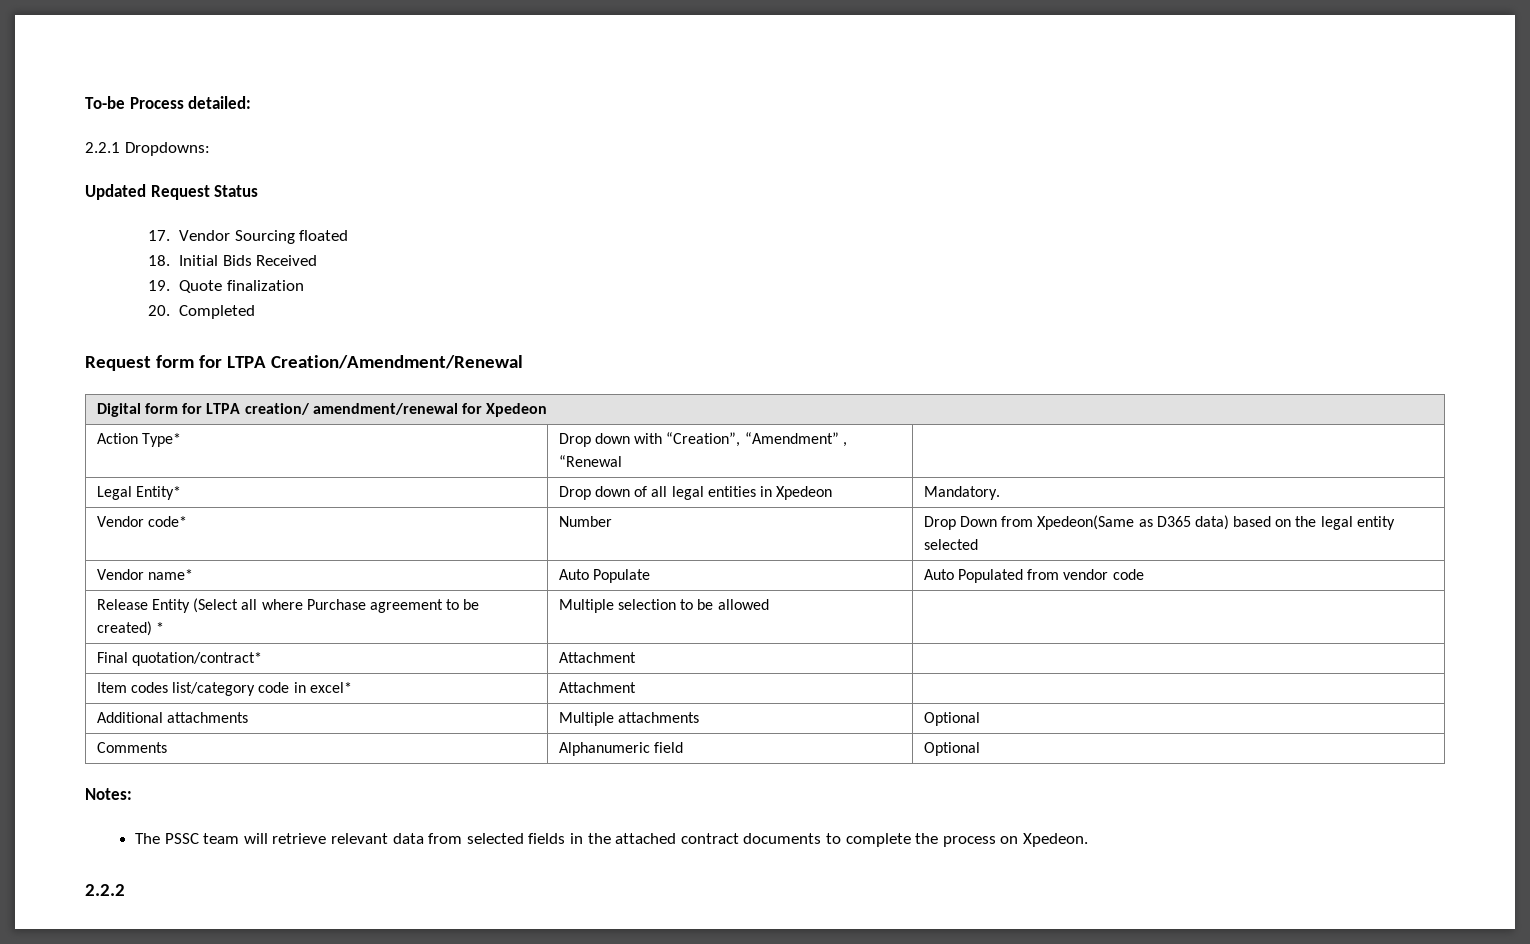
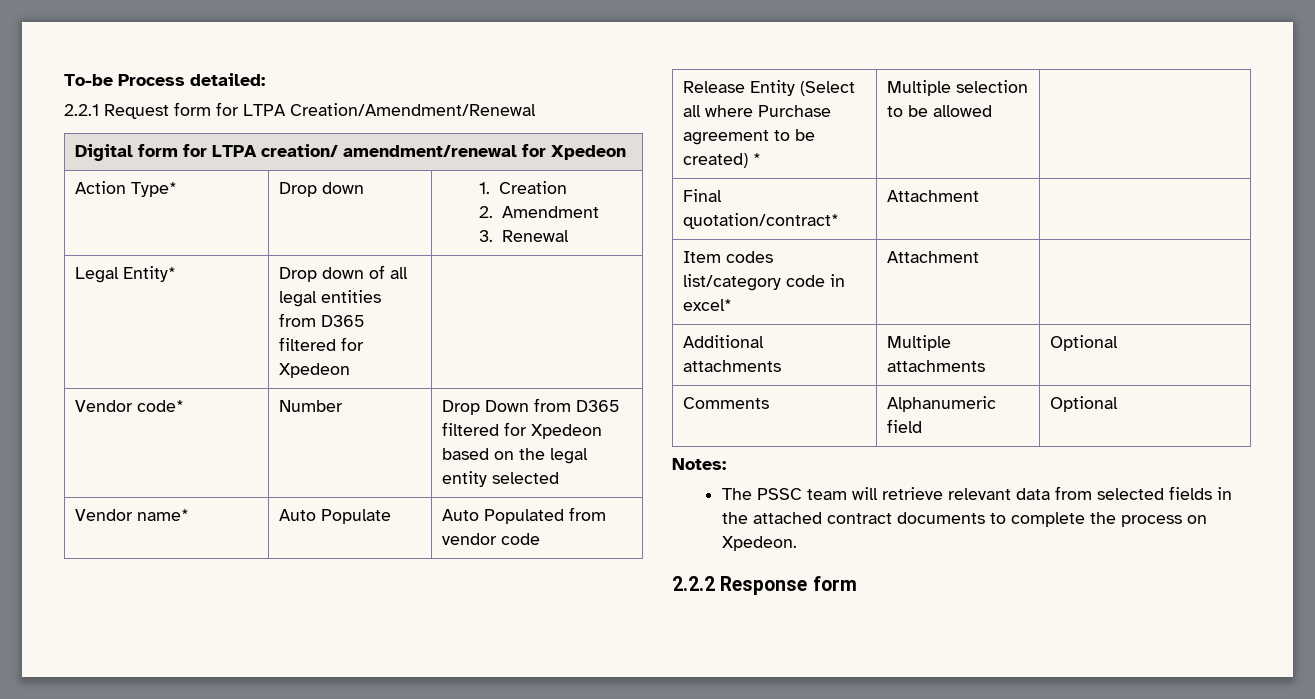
[124,142,210,156] [85,184,259,200] [147,230,349,244] [147,255,318,266] [147,280,304,293] [147,305,256,319] Dropdowns: // Updated Request Status // 17. Vendor Sourcing floated // 18. Initial Bids Received // 19. Quote finalization // 20. Completed // -> (99, 110) none
[634,432,847,447] [558,455,622,467] with “Creation”, “Amendment” , “Renewal | -> [479,181,567,194] [479,206,599,218] [479,230,569,242] | 1. Creation // 2. Amendment // 3. Renewal
[759,486,772,497] in -> [279,313,366,327] [279,337,365,351] from D365 filtered for
[923,486,1000,500] Mandatory. -> (351, 370) none
[1037,515,1229,530] Xpedeon(Same as D365 data) -> [576,400,621,412] [442,422,603,439] D365 filtered for Xpedeon
(125, 890) none -> [720,576,857,595] Response form

